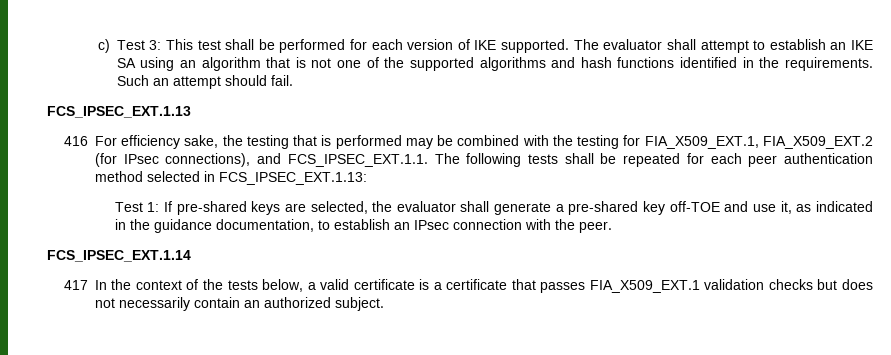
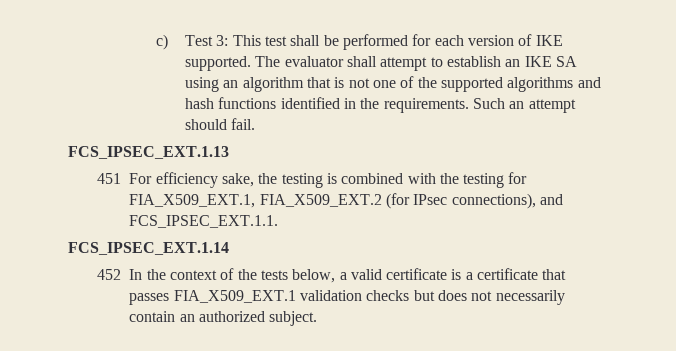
[63,136,88,146] 416 -> [97,173,122,184] 451
[293,135,454,149] that is performed may be -> [326,173,337,184] is
[434,153,873,167] [94,171,367,185] [114,201,874,215] [114,219,612,233] The following tests shall be repeated for each peer authentication method selected in FCS_IPSEC_EXT.1.13: // Test 1: If pre-shared keys are selected, the evaluator shall generate a pre-shared key off-TOE and use it, as indicated in the guidance documentation, to establish an IPsec connection with the peer. -> (279, 221) none
[63,280,88,290] 417 -> [97,269,122,280] 452

